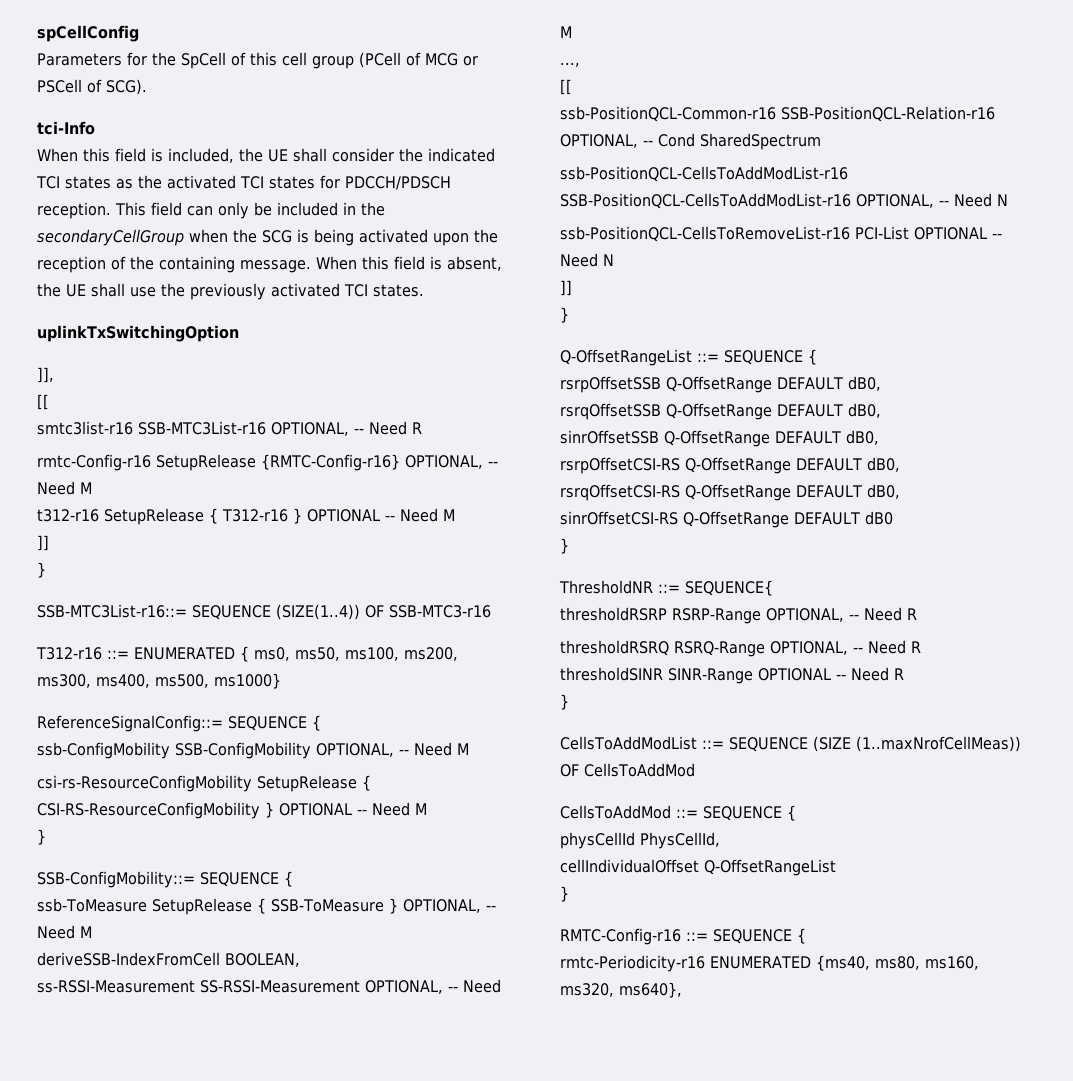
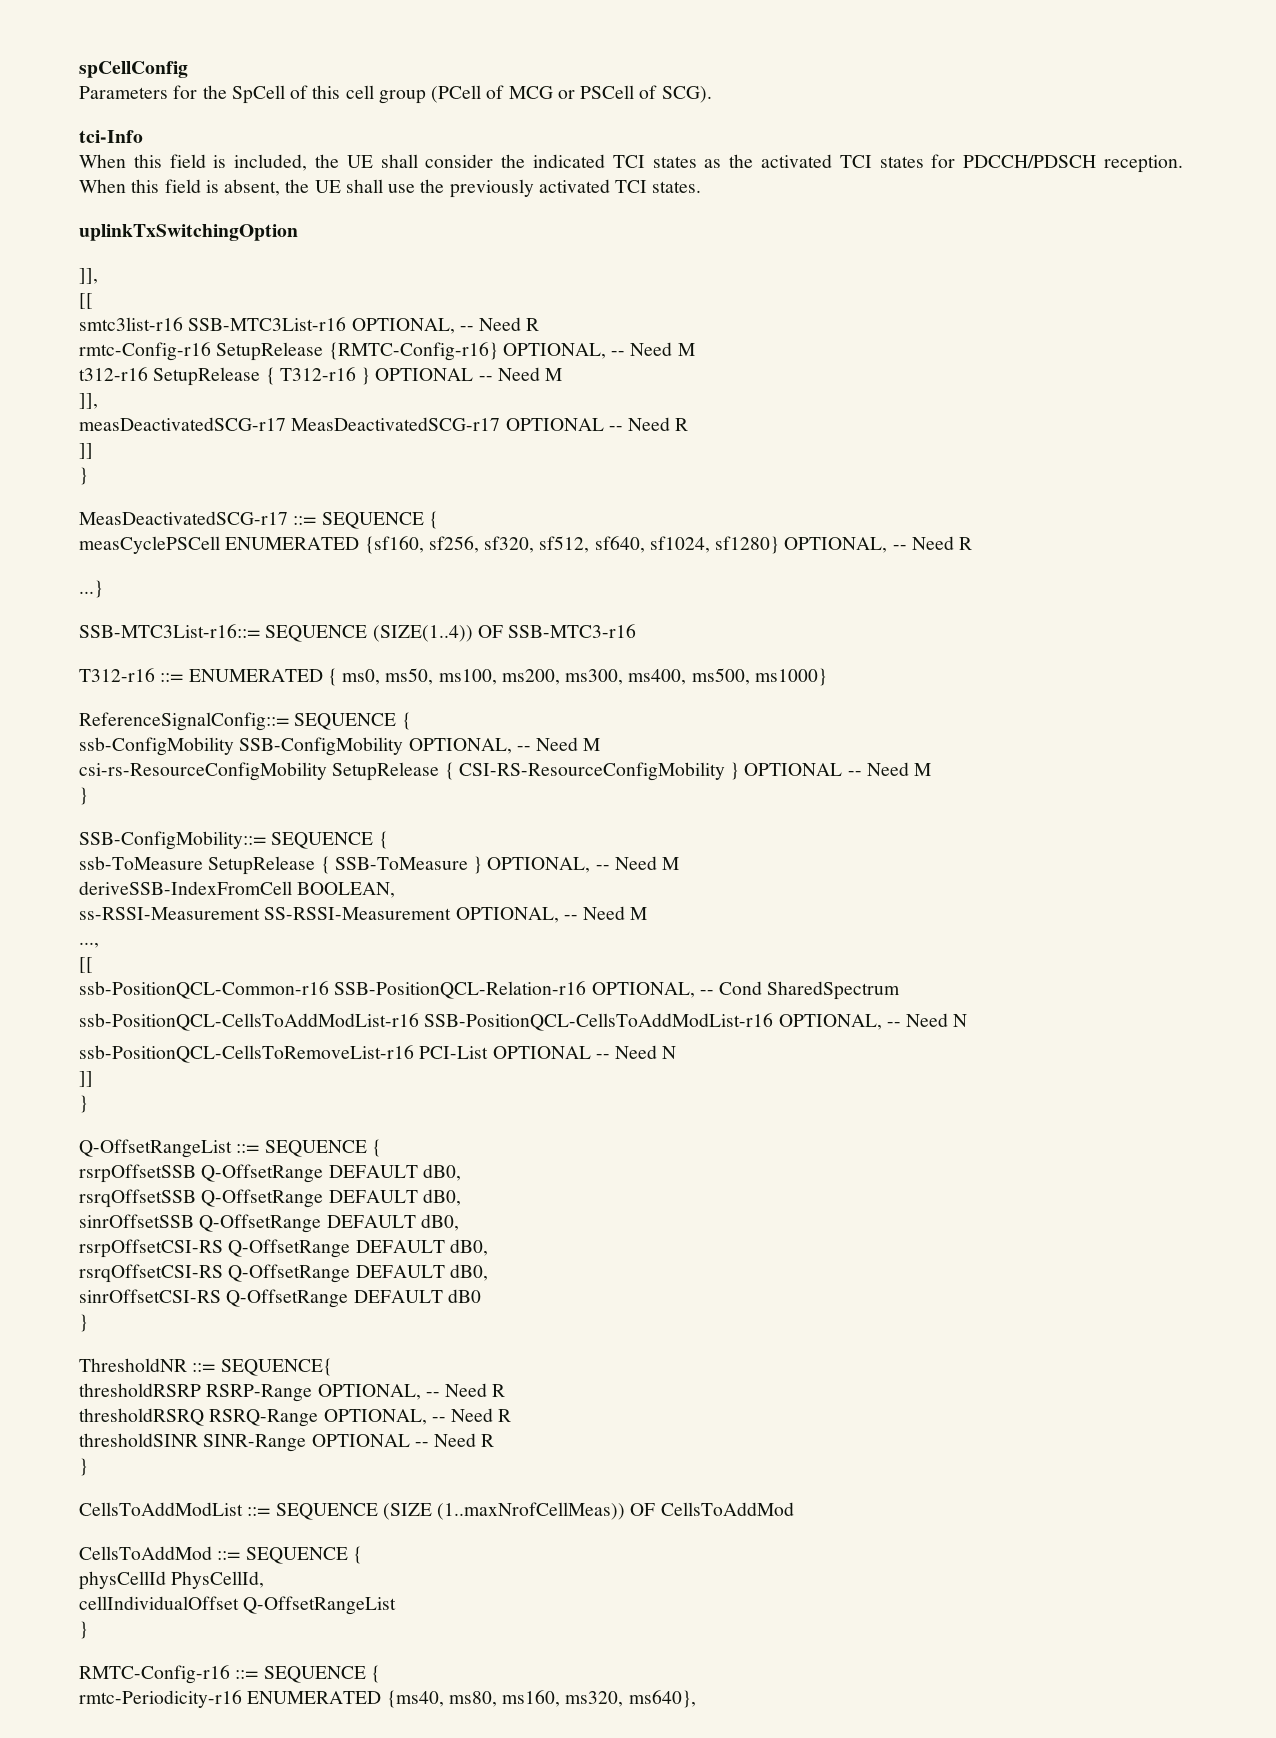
[115,202,385,219] [37,229,498,246] [37,256,311,273] This field can only be included in the secondaryCellGroup when the SCG is being activated upon the reception of the containing message. -> (1183, 164) none
[37,535,49,551] [37,562,46,578] ]] // } -> [79,393,98,409] [79,417,689,431] [79,443,93,459] [79,467,88,485] [79,511,438,529] [79,536,973,554] [79,580,103,598] ]], // measDeactivatedSCG-r17 MeasDeactivatedSCG-r17 OPTIONAL -- Need R // ]] // } // MeasDeactivatedSCG-r17 ::= SEQUENCE { // measCyclePSCell ENUMERATED {sf160, sf256, sf320, sf512, sf640, sf1024, sf1280} OPTIONAL, -- Need R // ...}

